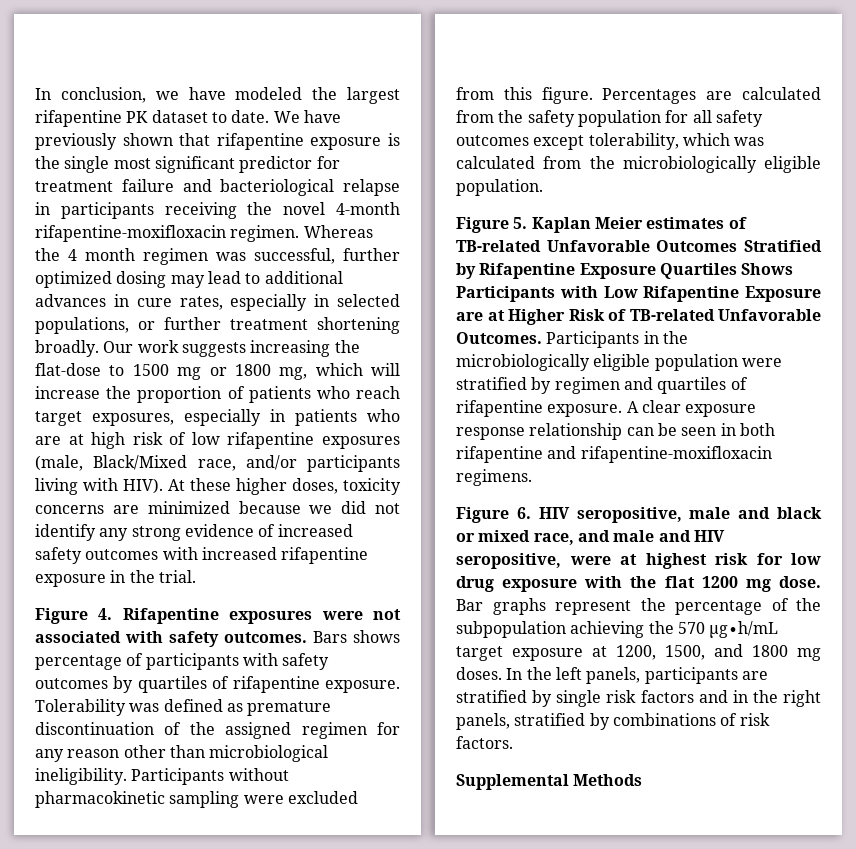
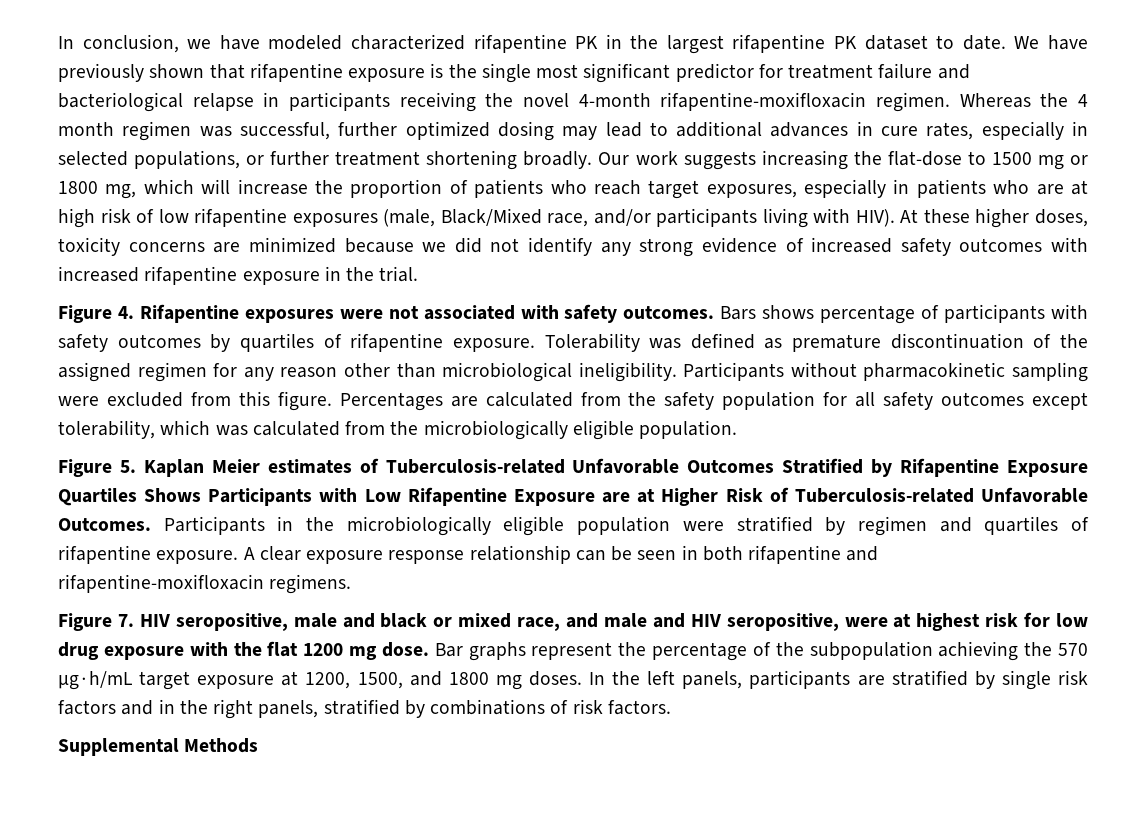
(303, 93) none -> [350,34,622,53] characterized rifapentine PK in
[456,240,541,252] TB-related -> [385,459,565,474] Tuberculosis-related
[629,309,715,321] TB-related -> [794,488,974,503] Tuberculosis-related
[516,507,531,519] 6. -> [117,614,134,627] 7.

